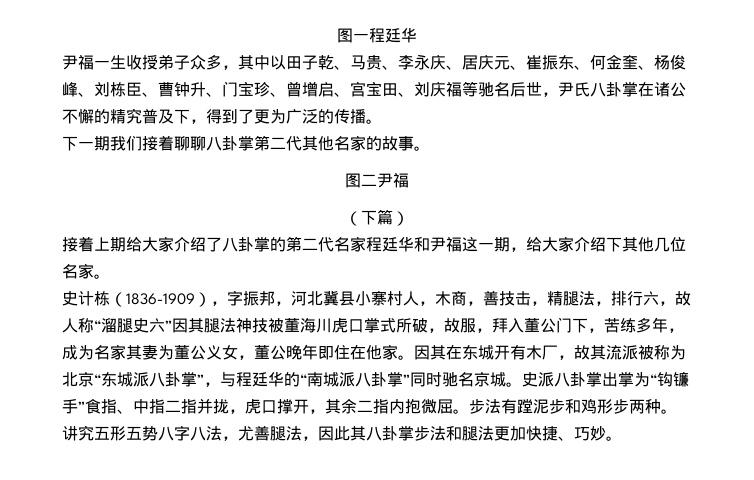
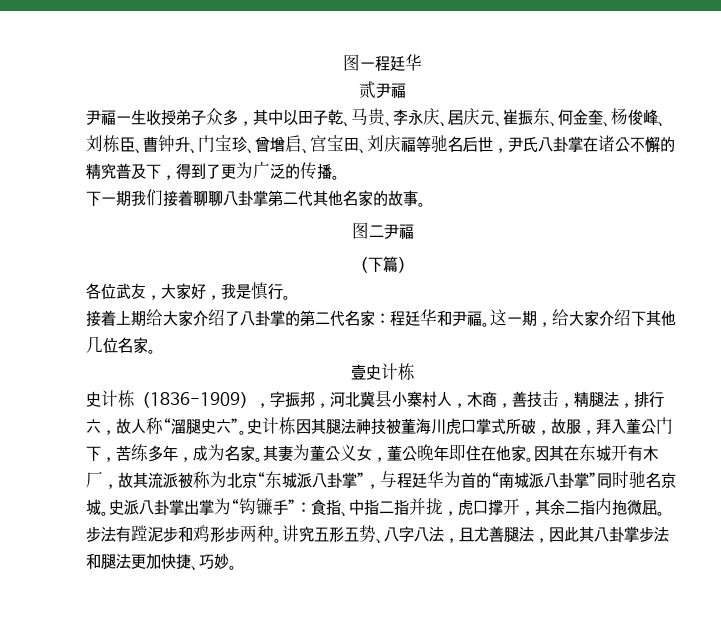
(417, 35) none -> [359,81,406,99] // 贰尹福
(409, 218) none -> [86,282,291,300] // 各位武友，大家好，我是慎行。
(366, 244) none -> [375,313,390,324] ：
(462, 244) none -> [482,322,490,327] 。
(110, 276) none -> [350,363,415,381] // 壹史计栋
(172, 325) none -> [239,417,296,435] 。史计栋
(126, 352) none -> [255,457,263,462] 。
(284, 379) none -> [444,471,476,488] 为首
(85, 406) none -> [296,502,311,513] ：
(158, 433) none -> [376,538,384,544] 、
(238, 438) none -> [459,527,474,542] 且

